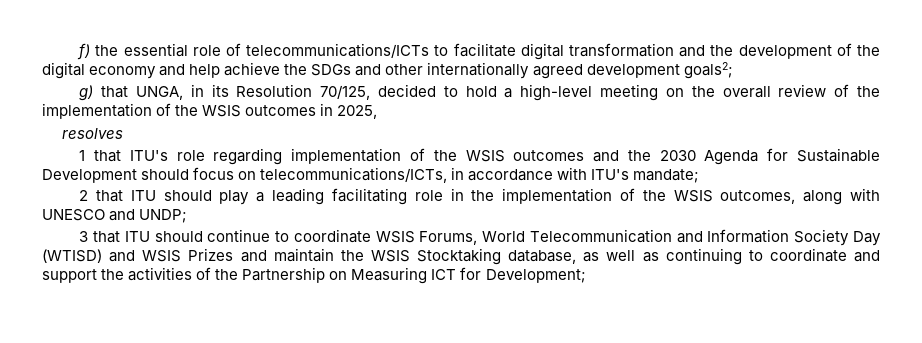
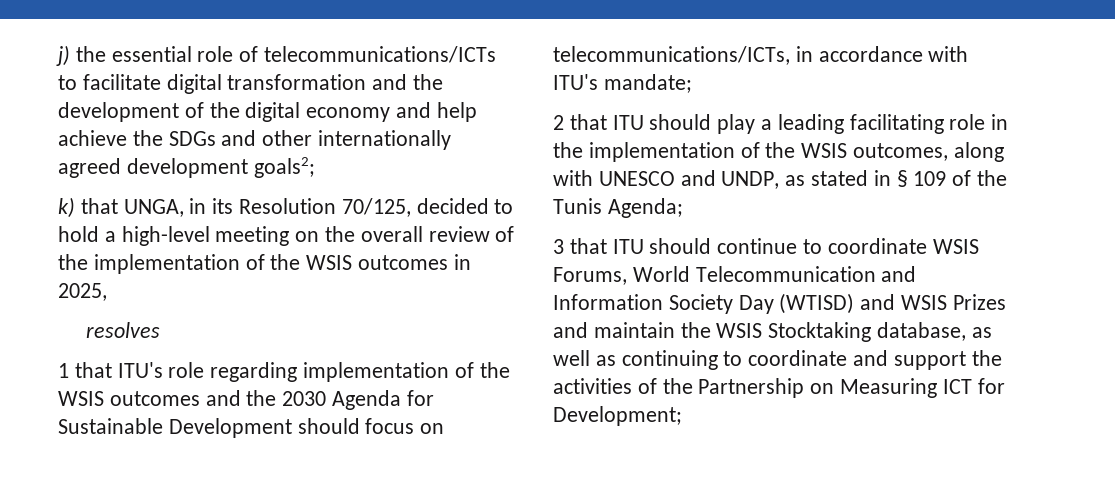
[77,43,91,60] f) -> [56,45,70,66] j)
[79,85,94,101] g) -> [58,197,75,218] k)
[139,209,188,223] UNDP; -> [721,170,1008,189] [553,198,683,218] UNDP, as stated in § 109 of the Tunis Agenda;

